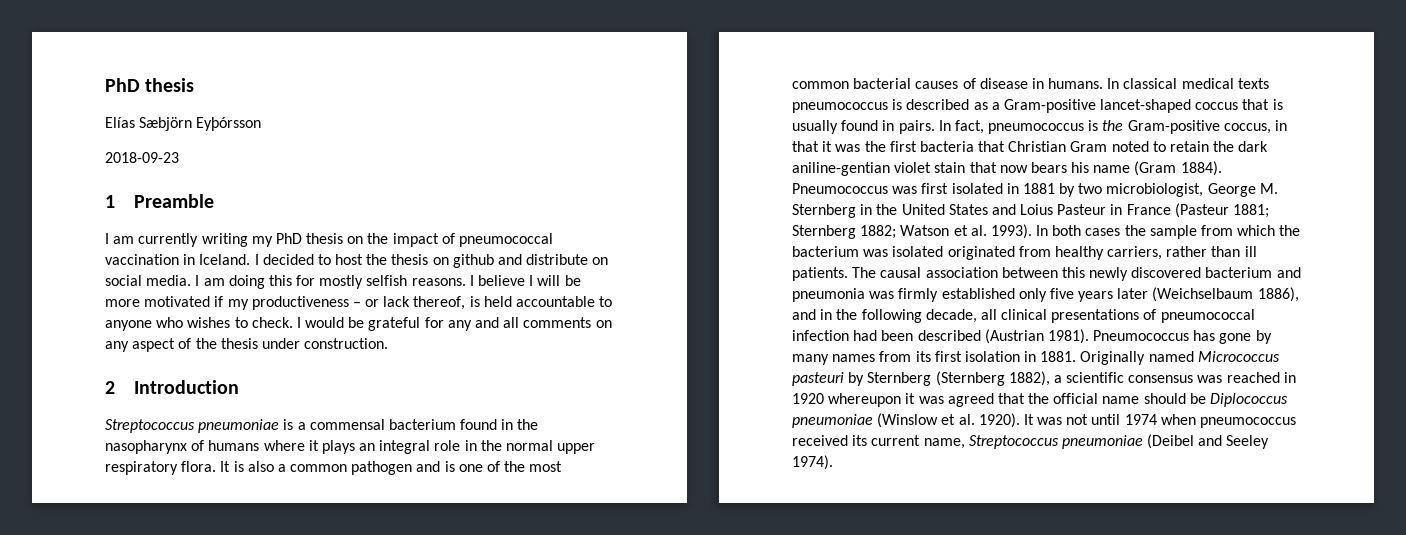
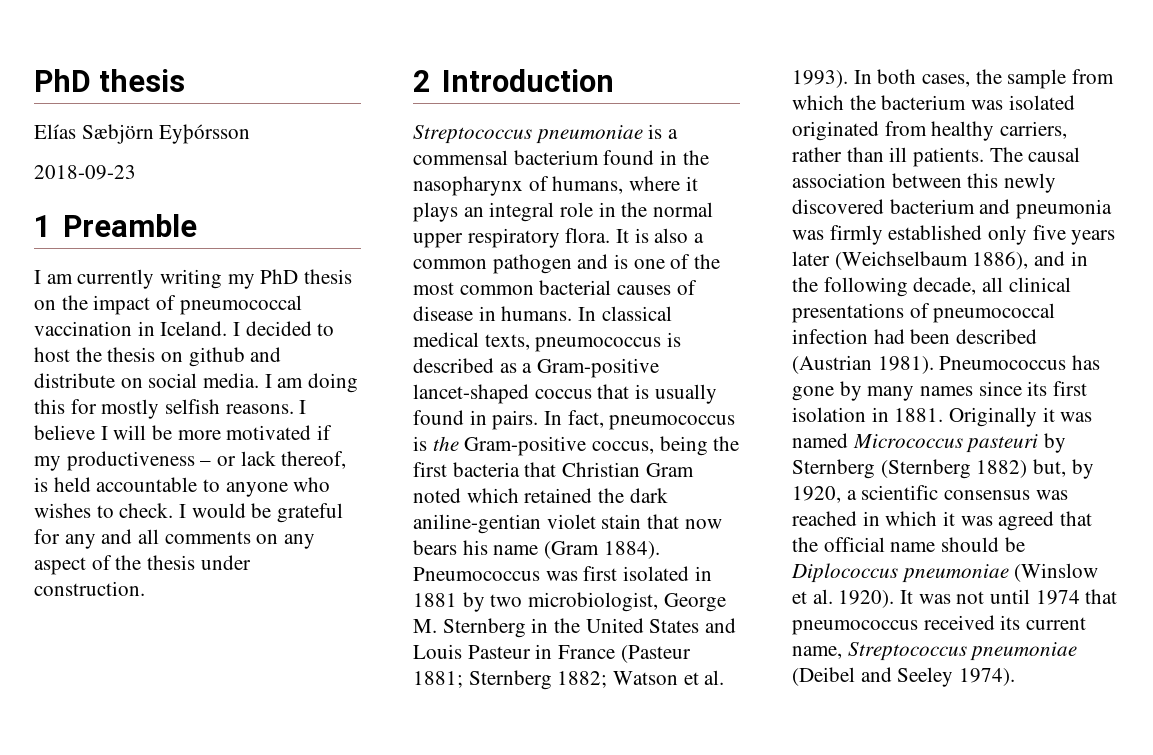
[208,440,260,451] humans -> [552,176,624,194] humans,
[1237,78,1269,89] texts -> [484,334,530,350] texts,
[1275,120,1288,131] [792,141,861,152] in that it was -> [659,436,708,456] being
[1152,141,1210,152] to retain -> [466,488,593,503] which retained
[1020,204,1054,215] Loius -> [413,644,462,659] Louis
[1085,228,1121,236] cases -> [922,74,971,87] cases,
[879,351,912,362] from -> [978,381,1022,396] since
(1146, 358) none -> [1042,407,1093,422] it was
[1008,371,1050,386] 1882), -> [976,459,1094,479] [792,486,841,503] 1882) but, by 1920,
[792,393,902,407] 1920 whereupon -> [885,511,938,526] which
[1160,414,1196,425] when -> [1085,589,1118,604] that

